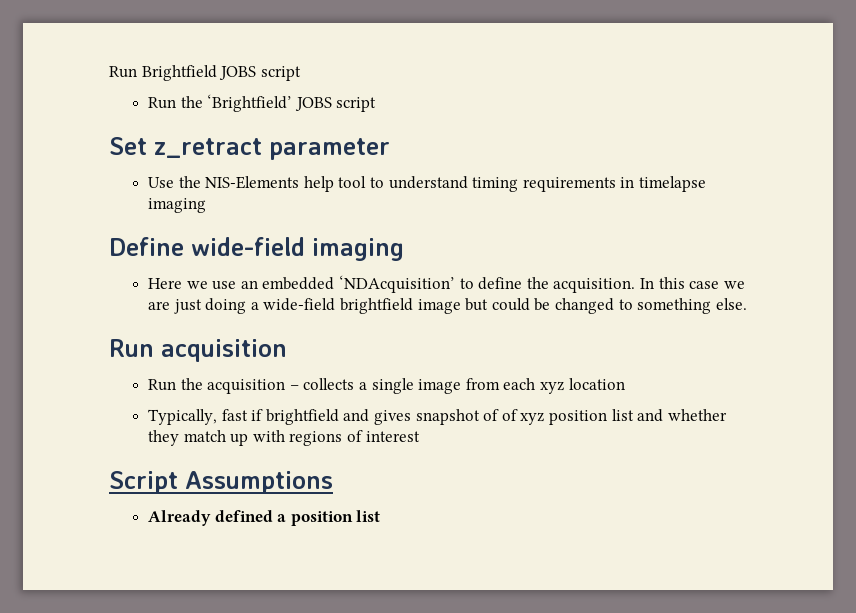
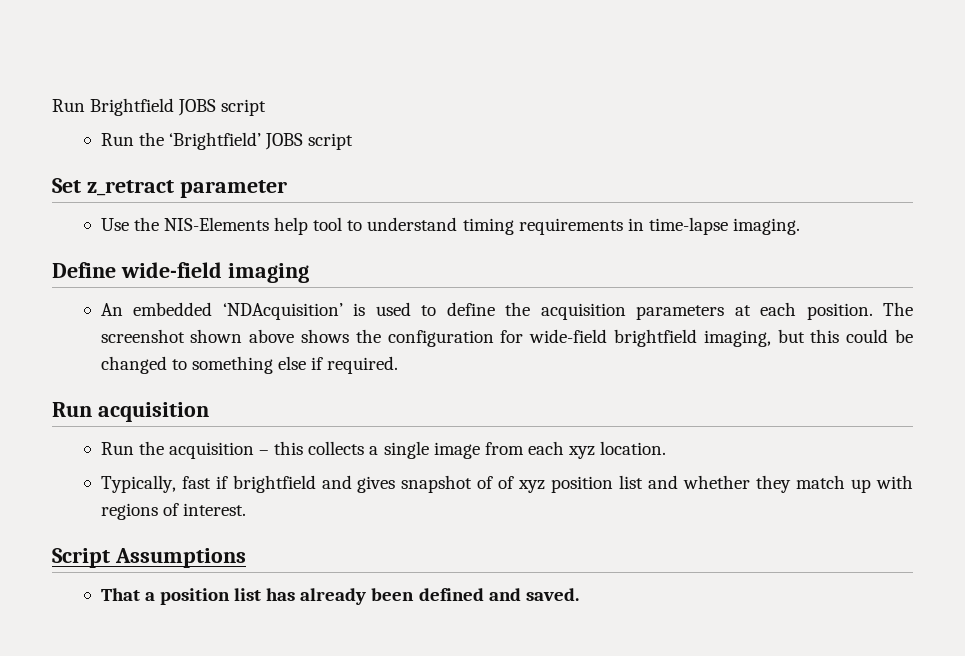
[639,176,707,192] [148,198,207,213] timelapse imaging -> [648,217,801,235] time-lapse imaging.
[148,275,745,293] [148,298,489,314] Here we use an embedded ‘NDAcquisition’ to define the acquisition. In this case we are just doing a wide-field brightfield image but -> [100,302,913,320] [100,329,840,347] An embedded ‘NDAcquisition’ is used to define the acquisition parameters at each position. The screenshot shown above shows the configuration for wide-field brightfield imaging, but this
[715,298,747,310] else. -> [278,356,399,374] else if required.
(299, 387) none -> [274,441,304,455] this
[568,378,625,390] location -> [600,441,667,455] location.
[365,431,420,442] interest -> [182,503,246,516] interest.
[148,510,273,526] Already defined -> [100,588,140,601] That
(381, 516) none -> [266,588,579,605] has already been defined and saved.

